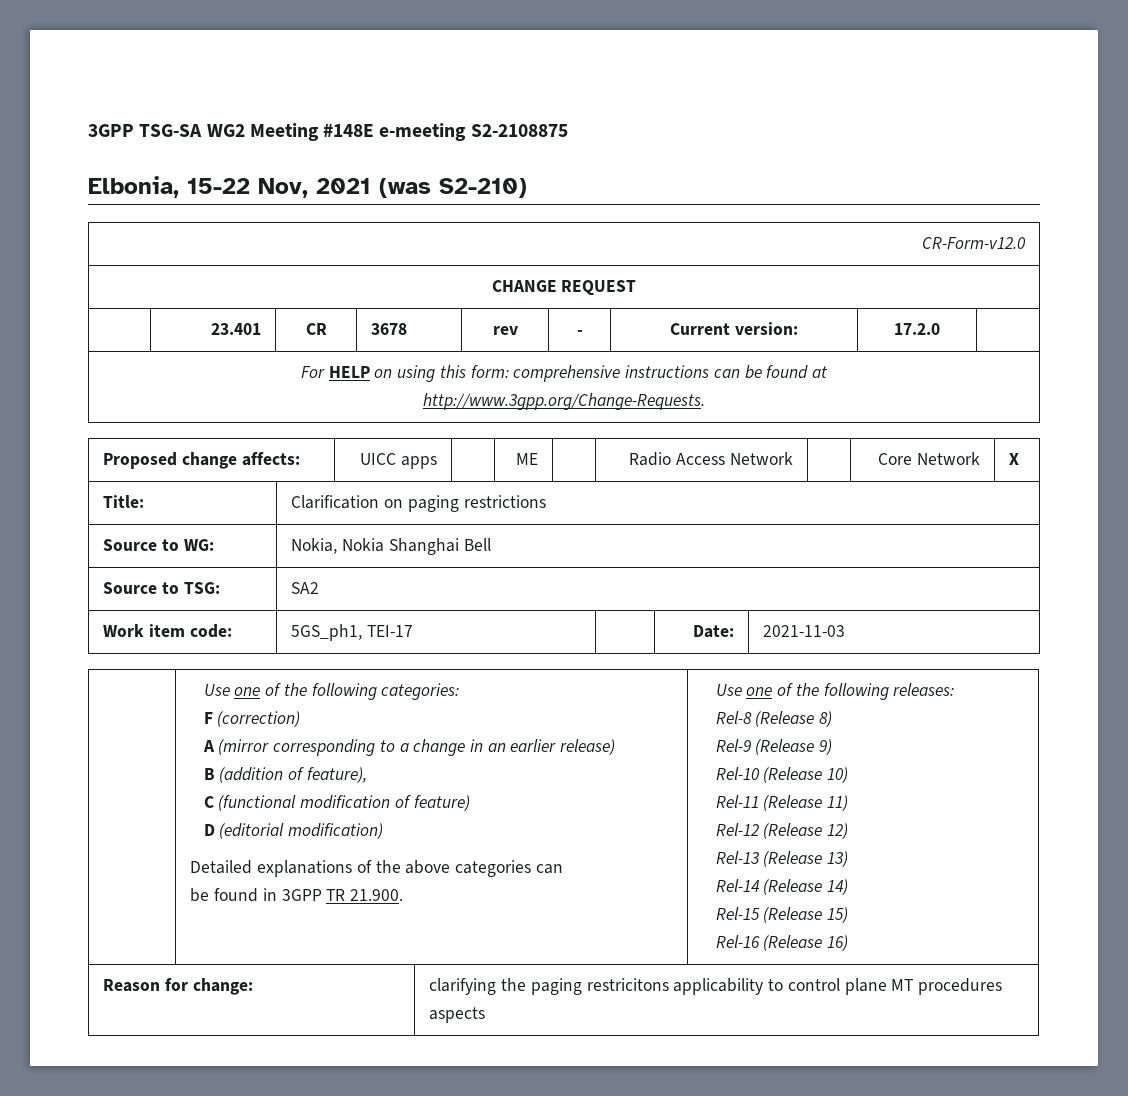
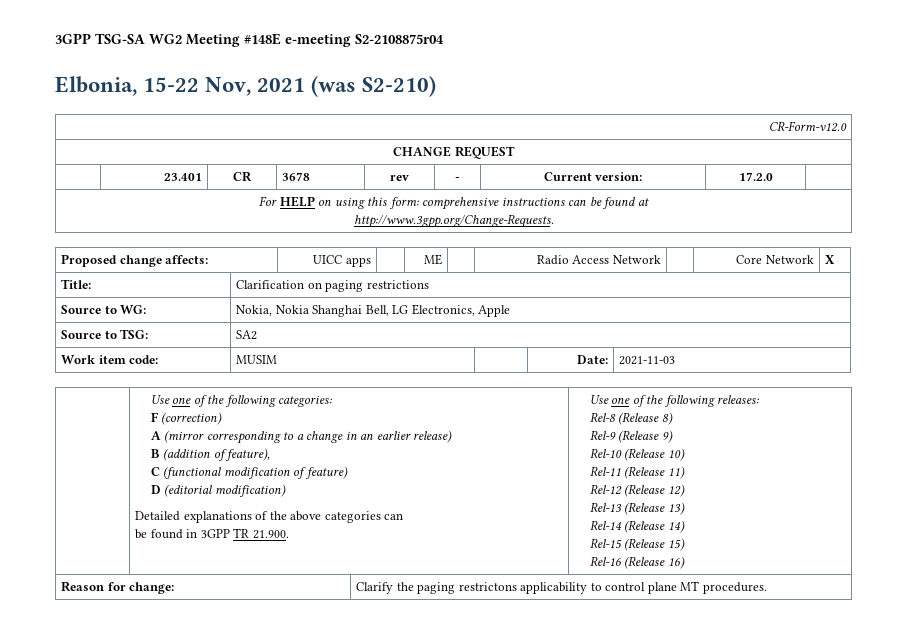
[470,124,568,137] S2-2108875 -> [355,34,444,44] S2-2108875r04
[463,538,491,551] Bell -> [365,304,511,317] Bell, LG Electronics, Apple
[291,624,414,641] 5GS_ph1, TEI-17 -> [236,355,278,364] MUSIM
[429,978,497,995] clarifying -> [356,582,394,594] Clarify
[586,978,669,991] restricitons -> [458,582,517,591] restrictons
[918,978,1003,995] [429,1007,486,1023] procedures aspects -> [702,582,767,594] procedures.

